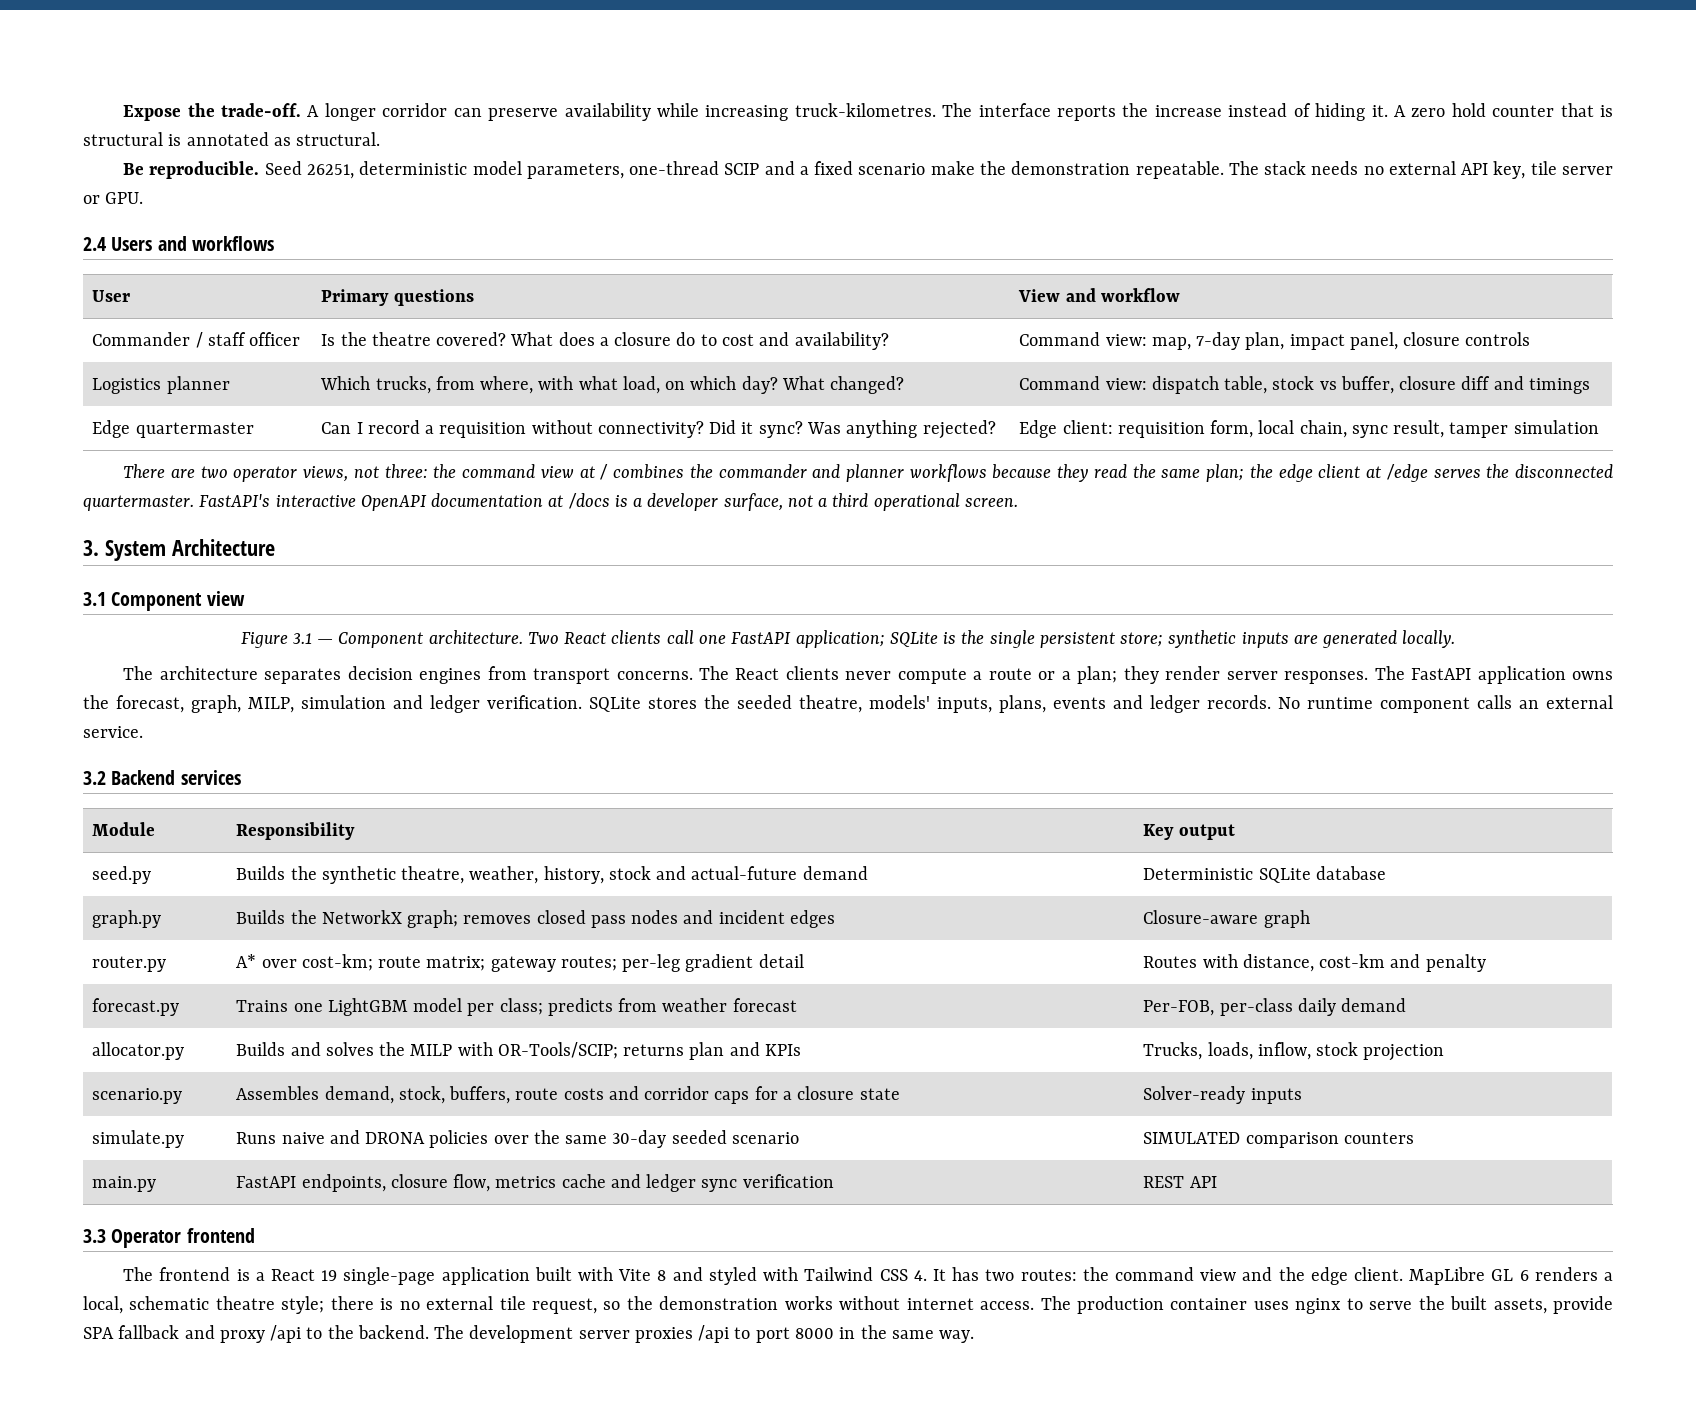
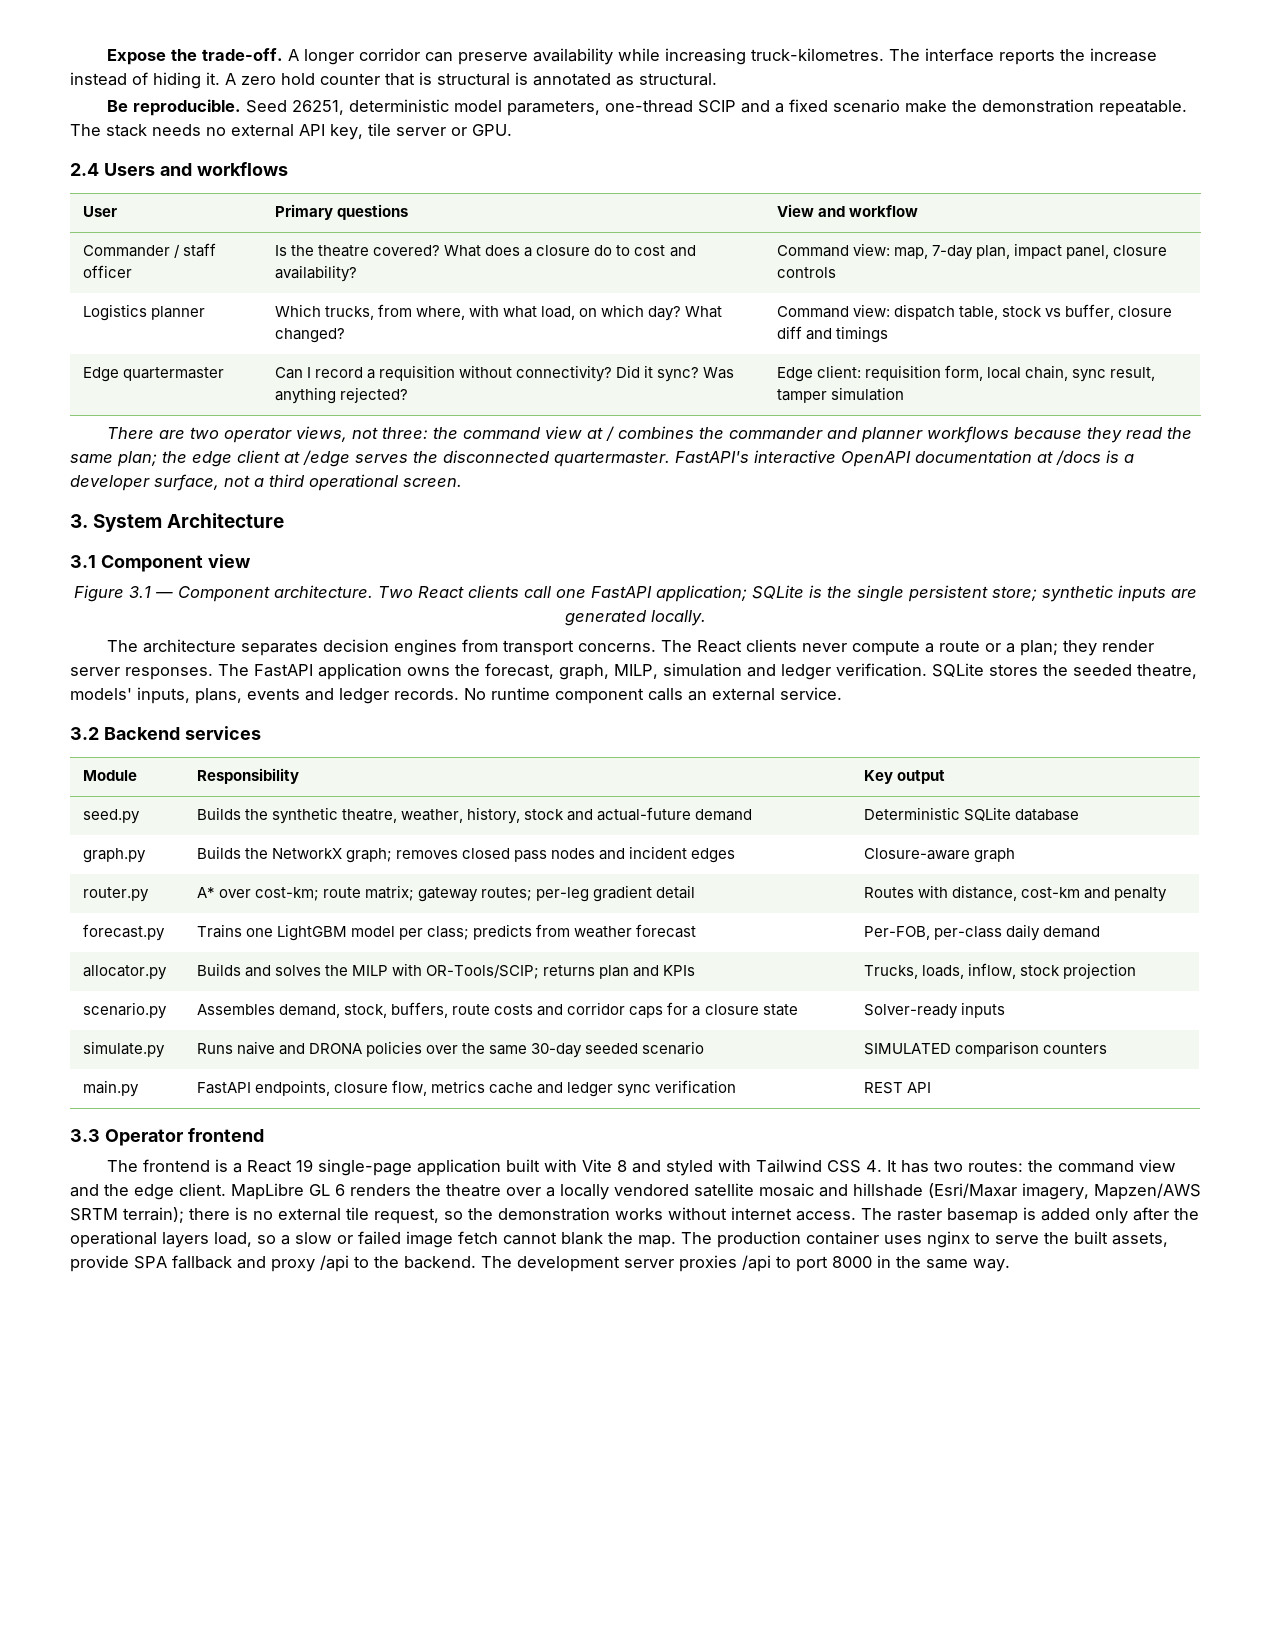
[1604,1272,1613,1281] [83,1296,325,1314] a local, schematic theatre style; -> [416,1183,1201,1200] [70,1207,184,1223] the theatre over a locally vendored satellite mosaic and hillshade (Esri/Maxar imagery, Mapzen/AWS SRTM terrain);
(1071, 1303) none -> [897,1207,1199,1224] [70,1231,712,1248] raster basemap is added only after the operational layers load, so a slow or failed image fetch cannot blank the map. The

